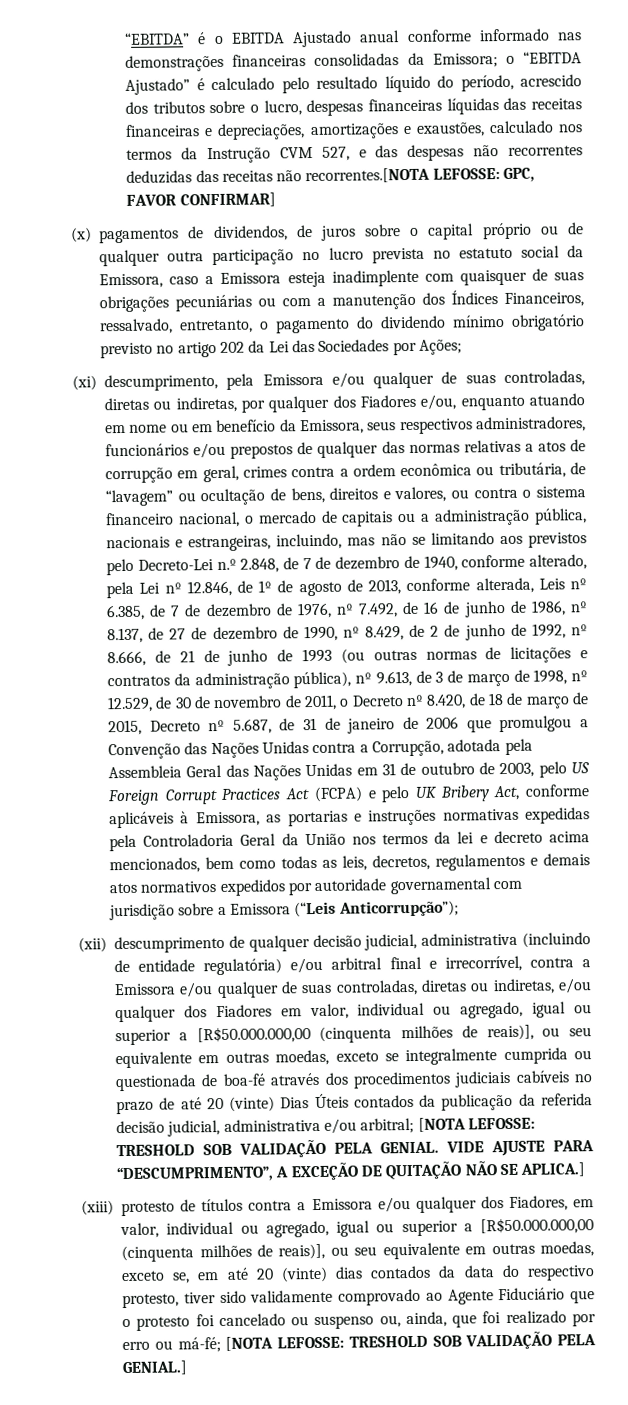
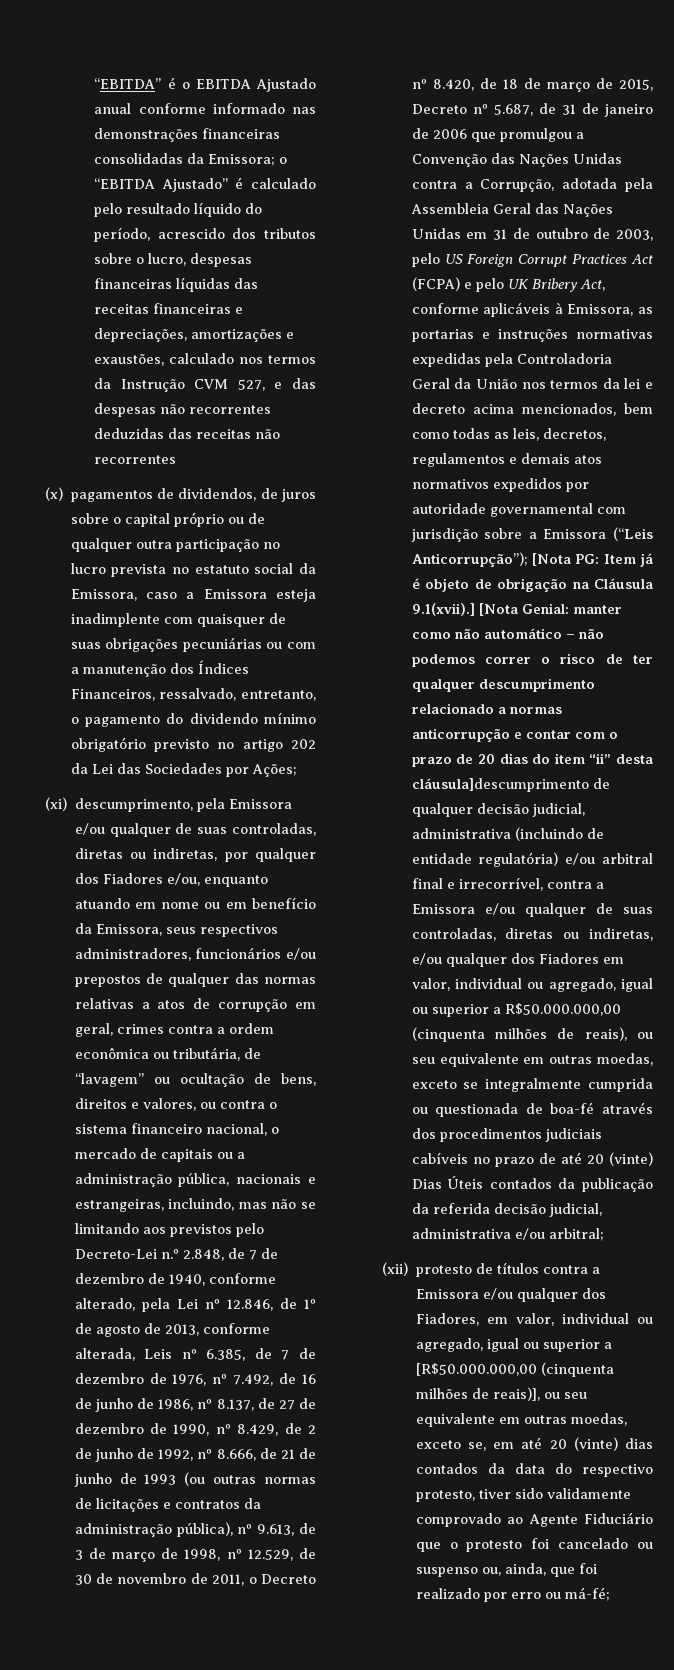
[305,167,536,184] [126,192,276,208] recorrentes.[NOTA LEFOSSE: GPC, FAVOR CONFIRMAR] -> [94,455,177,464] recorrentes
[78,935,226,954] // (xii) descumprimento -> [532,553,653,567] [411,578,653,592] [411,603,622,616] [411,628,604,639] [411,653,653,667] [411,678,595,692] [411,703,562,714] [411,728,618,742] [411,753,653,767] [411,778,589,792] [Nota PG: Item já é objeto de obrigação na Cláusula 9.1(xvii).] [Nota Genial: manter como não automático – não podemos correr o risco de ter qualquer descumprimento relacionado a normas anticorrupção e contar com o prazo de 20 dias do item “ii” desta cláusula]descumprimento
[196,1024,534,1044] [R$50.000.000,00 (cinquenta milhões de reais)], -> [504,1003,621,1016] [411,1027,627,1042] R$50.000.000,00 (cinquenta milhões de reais),
[417,1117,535,1132] [116,1139,595,1158] [116,1161,586,1183] [81,1200,115,1216] [NOTA LEFOSSE: TRESHOLD SOB VALIDAÇÃO PELA GENIAL. VIDE AJUSTE PARA “DESCUMPRIMENTO”, A EXCEÇÃO DE QUITAÇÃO NÃO SE APLICA.] // (xiii) -> [382,1262,409,1276] // (xii)
[225,1331,597,1351] [122,1360,189,1376] [NOTA LEFOSSE: TRESHOLD SOB VALIDAÇÃO PELA GENIAL.] -> (610, 1594) none

